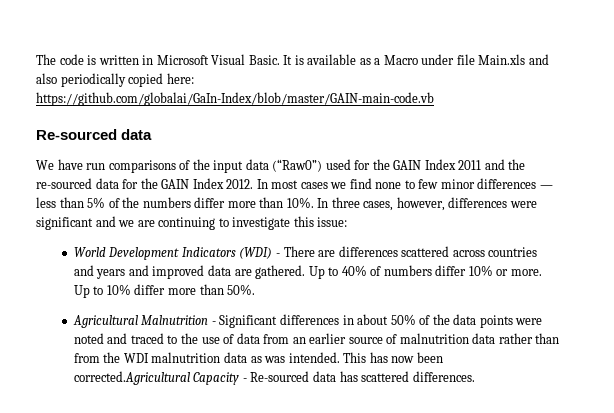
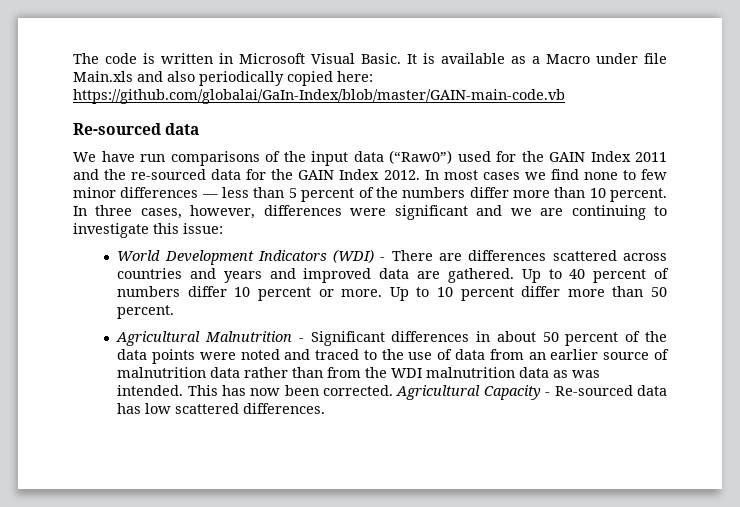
[87,197,106,208] 5% -> [288,188,355,202] 5 percent
[286,197,314,208] 10%. -> [589,188,667,202] 10 percent.
[341,265,367,276] 40% -> [569,269,647,283] 40 percent
[468,265,493,276] 10% -> [234,287,311,301] 10 percent
[106,284,256,295] 10% differ more than 50%. -> [436,286,667,301] [117,305,175,319] 10 percent differ more than 50 percent.
[390,314,416,325] 50% -> [542,332,619,346] 50 percent
[73,371,190,385] corrected.Agricultural -> [323,385,481,400] corrected. Agricultural
(358, 376) none -> [145,403,172,414] low

